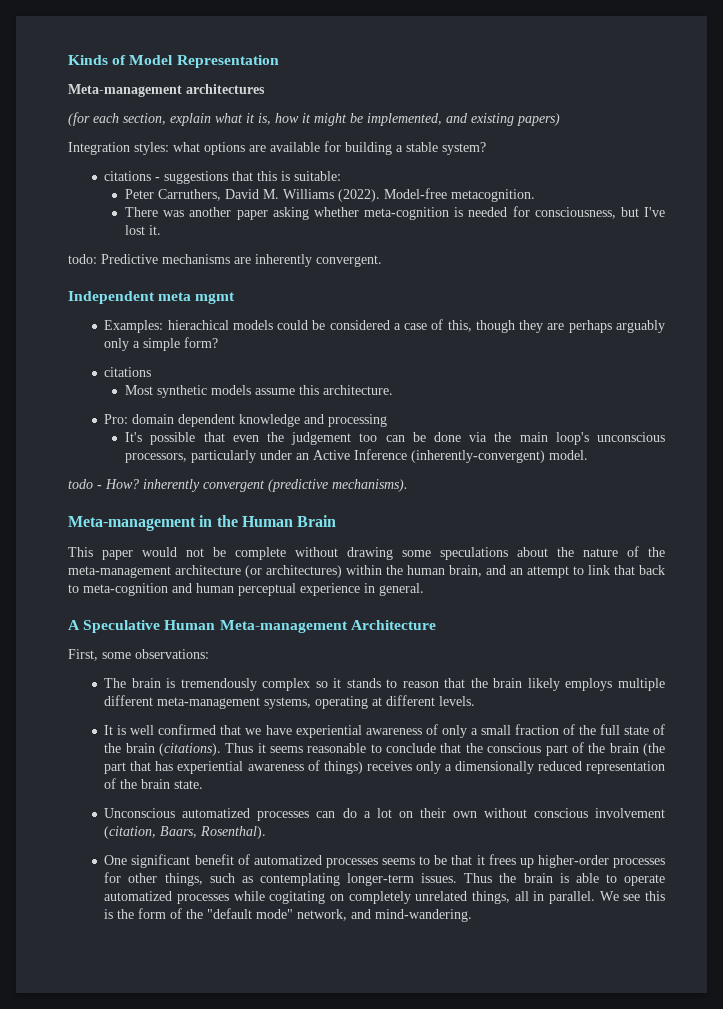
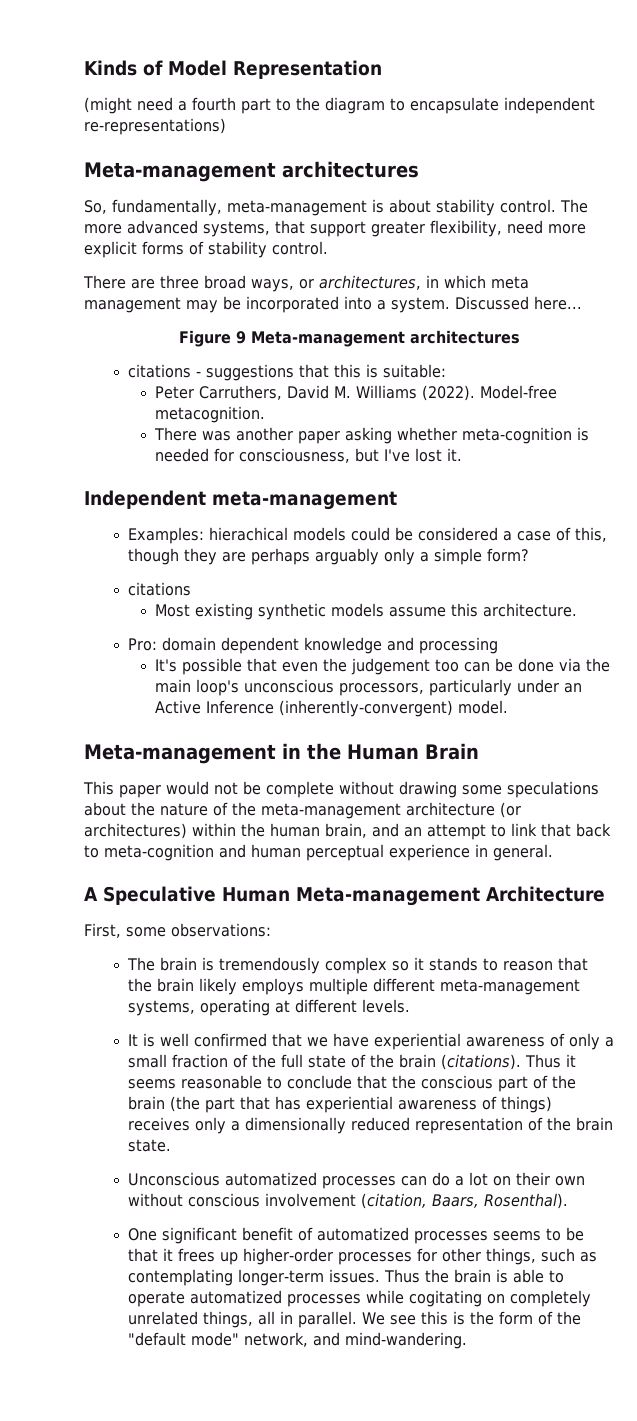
[68,84,265,97] [68,112,560,126] [68,141,486,155] Meta-management architectures // (for each section, explain what it is, how it might be implemented, and existing papers) // Integration styles: what options are available for building a stable system? -> [84,97,595,114] [84,118,226,135] [84,161,419,182] [84,199,588,216] [84,220,586,237] [84,241,328,258] [83,275,529,292] [84,296,582,313] [179,330,520,347] (might need a fourth part to the diagram to encapsulate independent re-representations) // Meta-management architectures // So, fundamentally, meta-management is about stability control. The more advanced systems, that support greater flexibility, need more explicit forms of stability control. // There are three broad ways, or architectures, in which meta management may be incorporated into a system. Discussed here... // Figure 9 Meta-management architectures
[68,254,382,267] // todo: Predictive mechanisms are inherently convergent. -> (463, 454) none
[158,292,236,304] meta mgmt -> [212,491,397,510] meta-management
(154, 390) none -> [195,603,254,620] existing
[68,479,408,492] // todo - How? inherently convergent (predictive mechanisms). -> (509, 707) none

